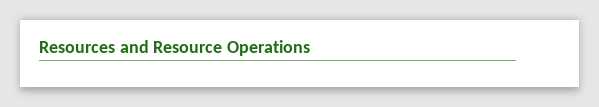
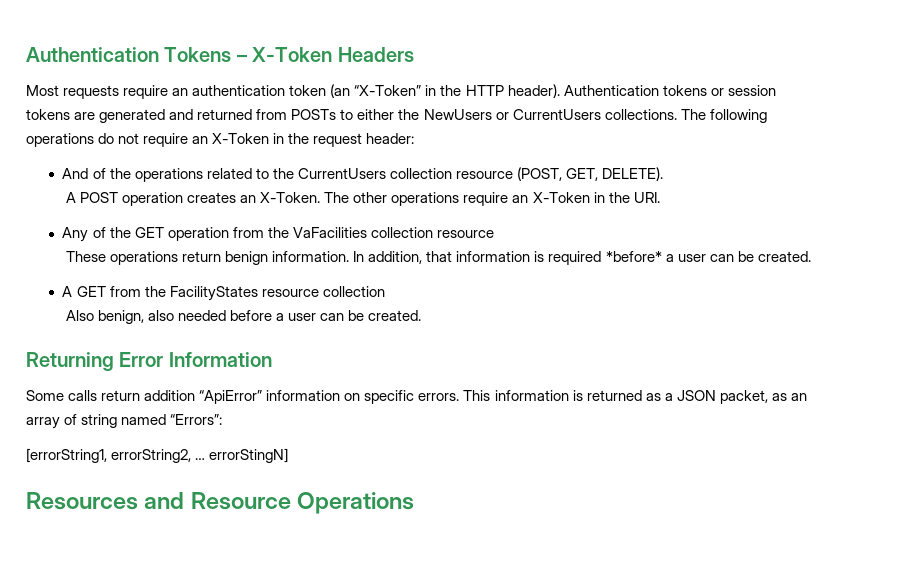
(39, 47) none -> [26,47,414,62] [26,84,776,99] [26,109,767,123] [26,133,415,147] [62,167,664,182] [65,192,660,206] [62,227,494,242] [65,251,811,265] [62,286,385,301] [65,310,422,324] [26,352,272,371] [26,390,807,404] [26,414,223,429] [26,448,289,463] Authentication Tokens – X-Token Headers // Most requests require an authentication token (an “X-Token” in the HTTP header). Authentication tokens or session tokens are generated and returned from POSTs to either the NewUsers or CurrentUsers collections. The following operations do not require an X-Token in the request header: // And of the operations related to the CurrentUsers collection resource (POST, GET, DELETE). // A POST operation creates an X-Token. The other operations require an X-Token in the URI. // Any of the GET operation from the VaFacilities collection resource // These operations return benign information. In addition, that information is required *before* a user can be created. // A GET from the FacilityStates resource collection // Also benign, also needed before a user can be created. // Returning Error Information // Some calls return addition “ApiError” information on specific errors. This information is returned as a JSON packet, as an array of string named “Errors”: // [errorString1, errorString2, … errorStingN] //

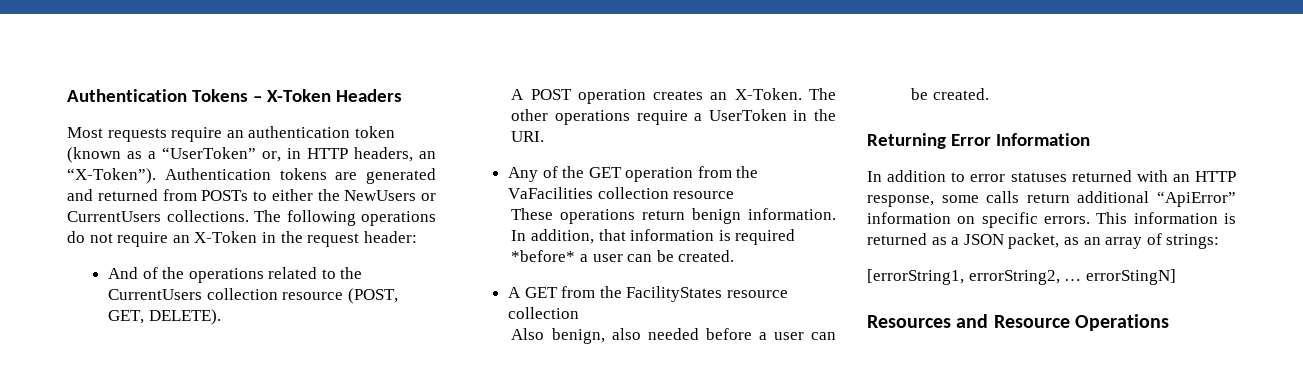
[330,84,776,98] (an “X-Token” in the HTTP header). Authentication tokens or session -> [67,147,436,163] [67,168,271,184] (known as a “UserToken” or, in HTTP headers, an “X-Token”). Authentication
[512,192,590,203] an X-Token -> [694,109,787,121] a UserToken
[26,390,64,401] Some -> [867,170,1236,182] [867,195,979,207] In addition to error statuses returned with an HTTP response, some
[144,390,196,401] addition -> [1077,191,1150,203] additional
[81,414,223,428] string named “Errors”: -> [1166,234,1220,249] strings:

